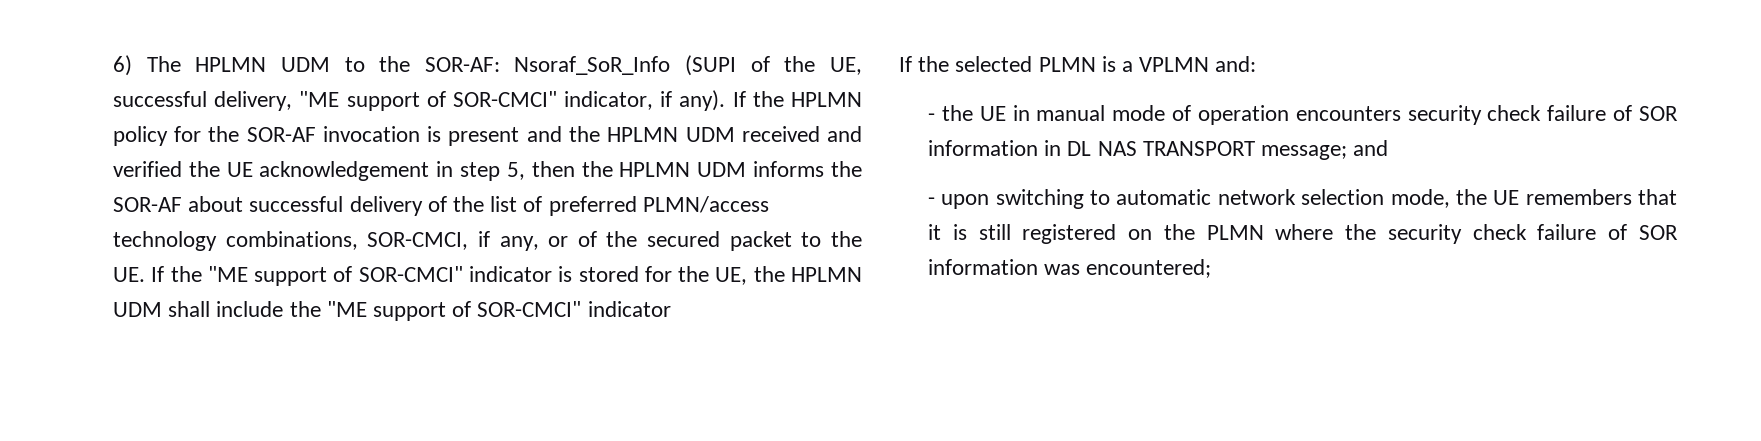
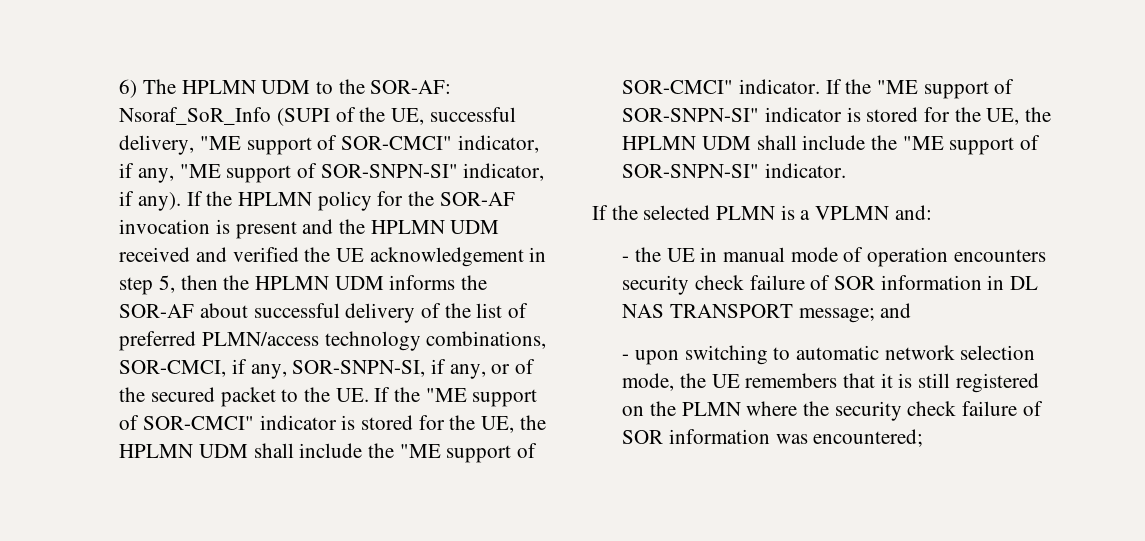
(673, 99) none -> [137,163,545,183] [119,191,135,206] any, "ME support of SOR-SNPN-SI" indicator, if
(539, 243) none -> [292,359,486,379] SOR-SNPN-SI, if any,
[587,301,671,317] indicator -> [738,79,1015,99] [622,107,1051,125] [622,135,1040,155] [622,163,846,178] indicator. If the "ME support of SOR-SNPN-SI" indicator is stored for the UE, the HPLMN UDM shall include the "ME support of SOR-SNPN-SI" indicator.

